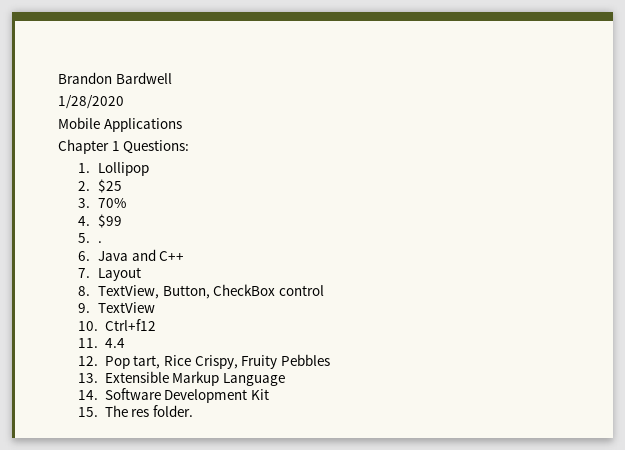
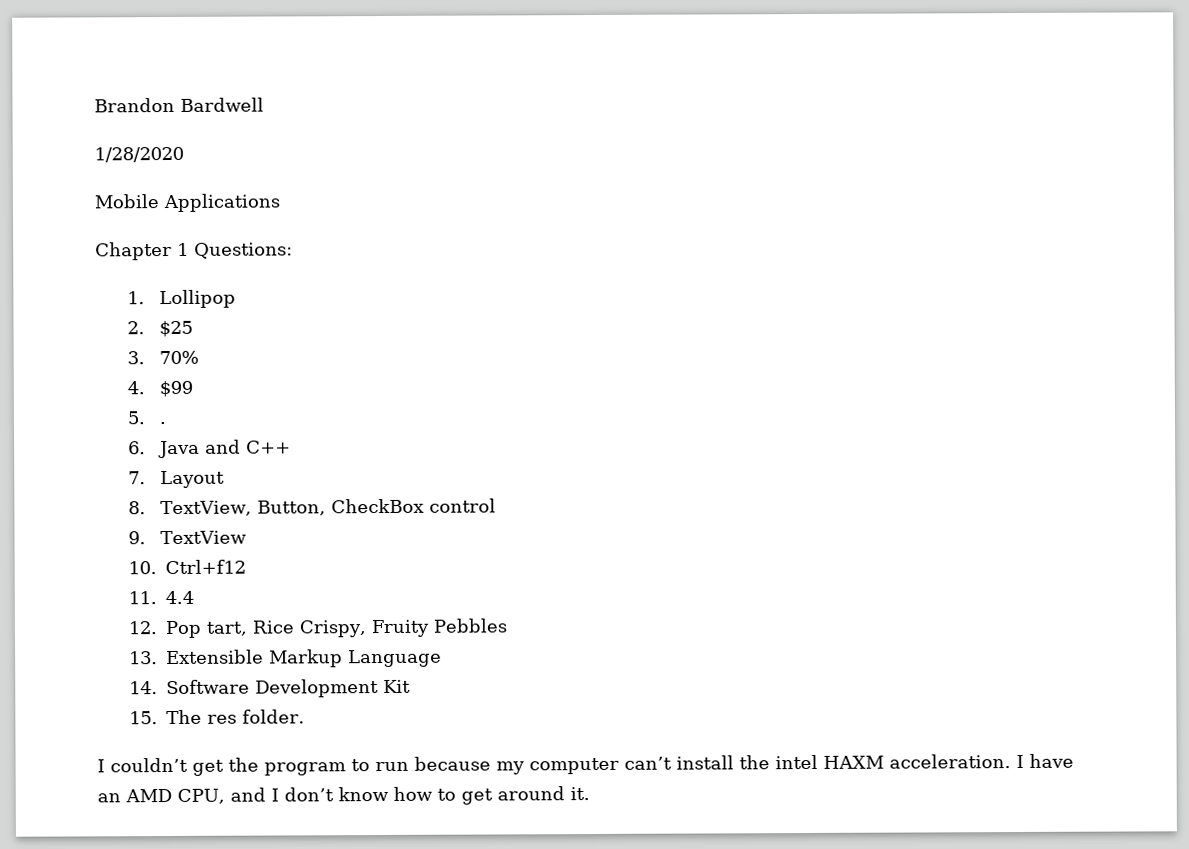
(194, 411) none -> [97,753,1074,776] [97,786,590,805] // I couldn’t get the program to run because my computer can’t install the intel HAXM acceleration. I have an AMD CPU, and I don’t know how to get around it.

